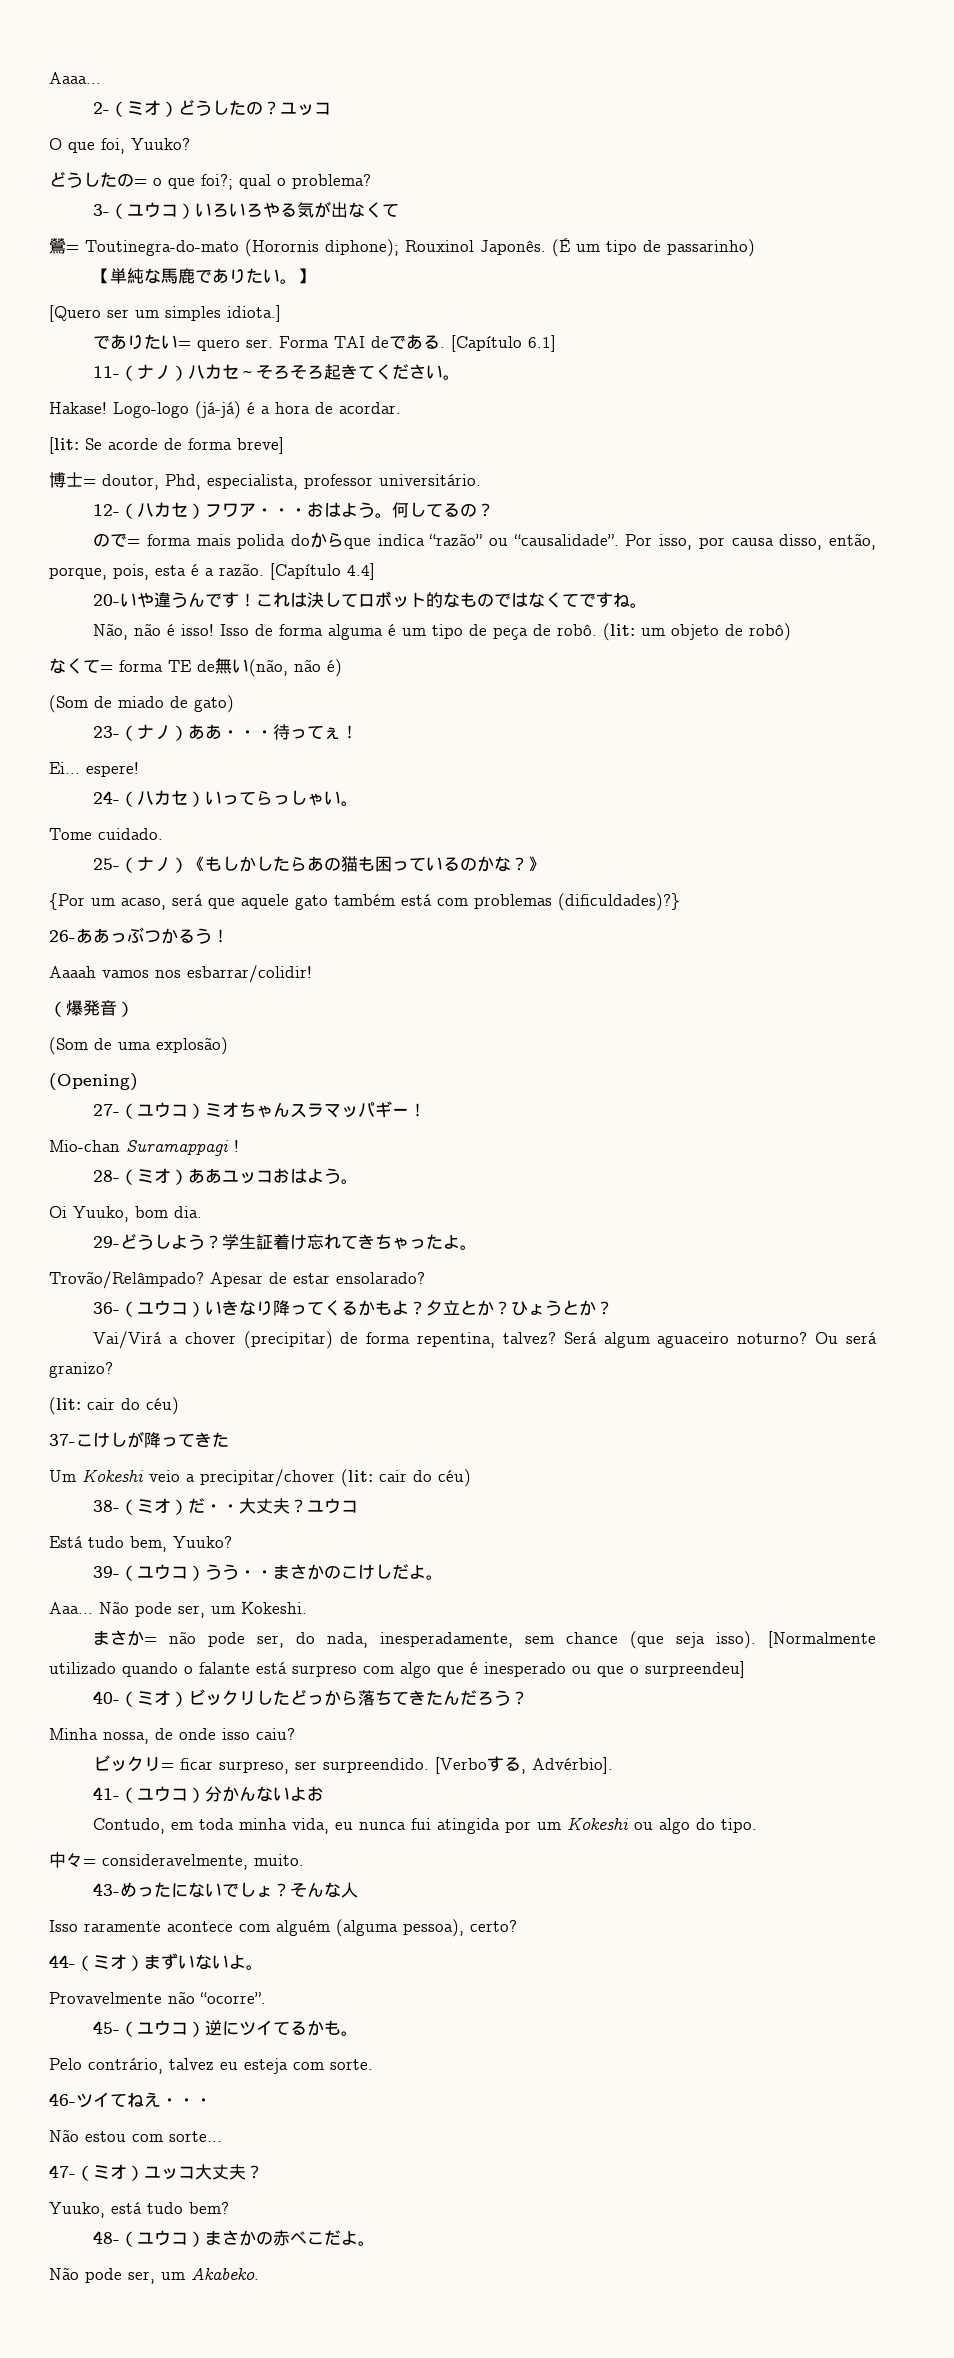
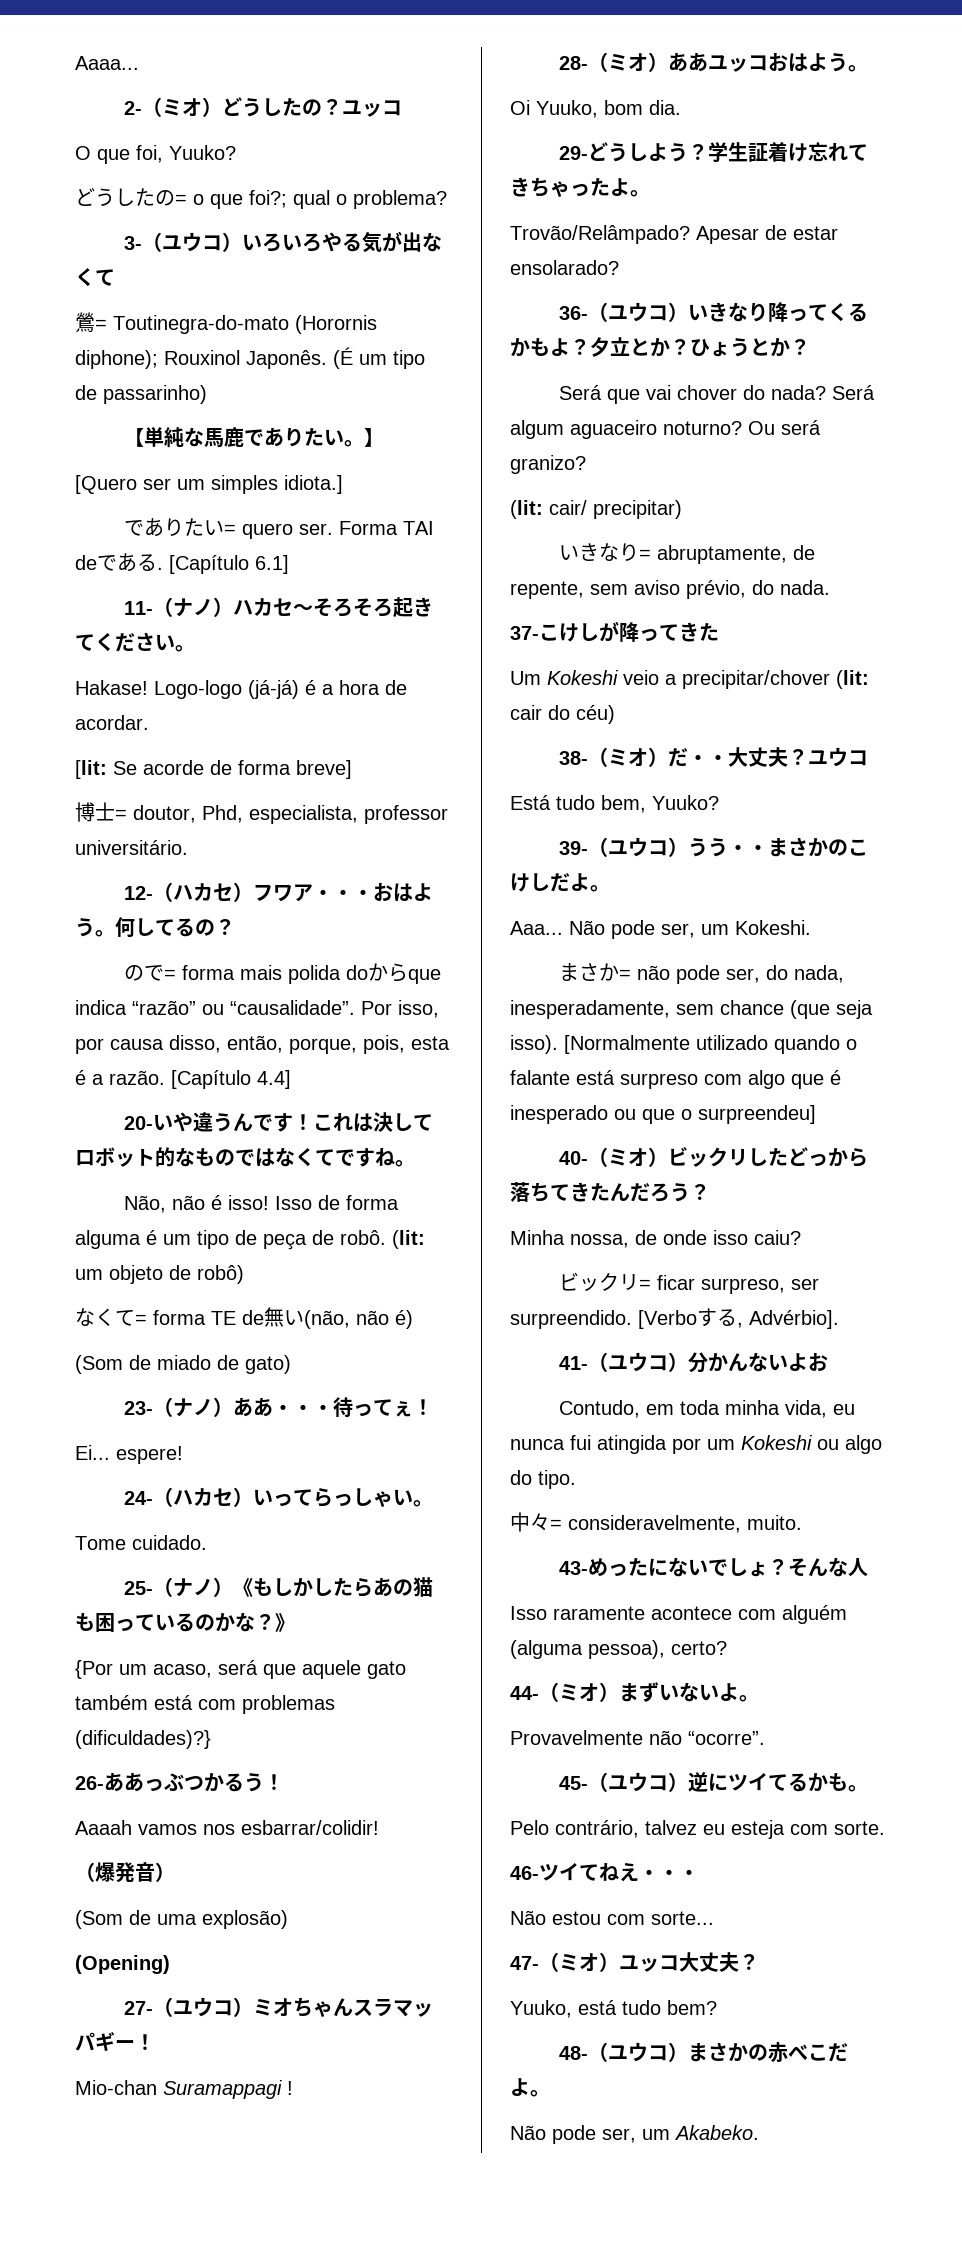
[93,1331,556,1349] Vai/Virá a chover (precipitar) de forma repentina, talvez? -> [558,385,826,404] Será que vai chover do nada?
[87,1397,179,1415] cair do céu) -> [549,500,682,519] [558,543,815,564] [510,580,830,599] cair/ precipitar) // いきなり= abruptamente, de repente, sem aviso prévio, do nada.

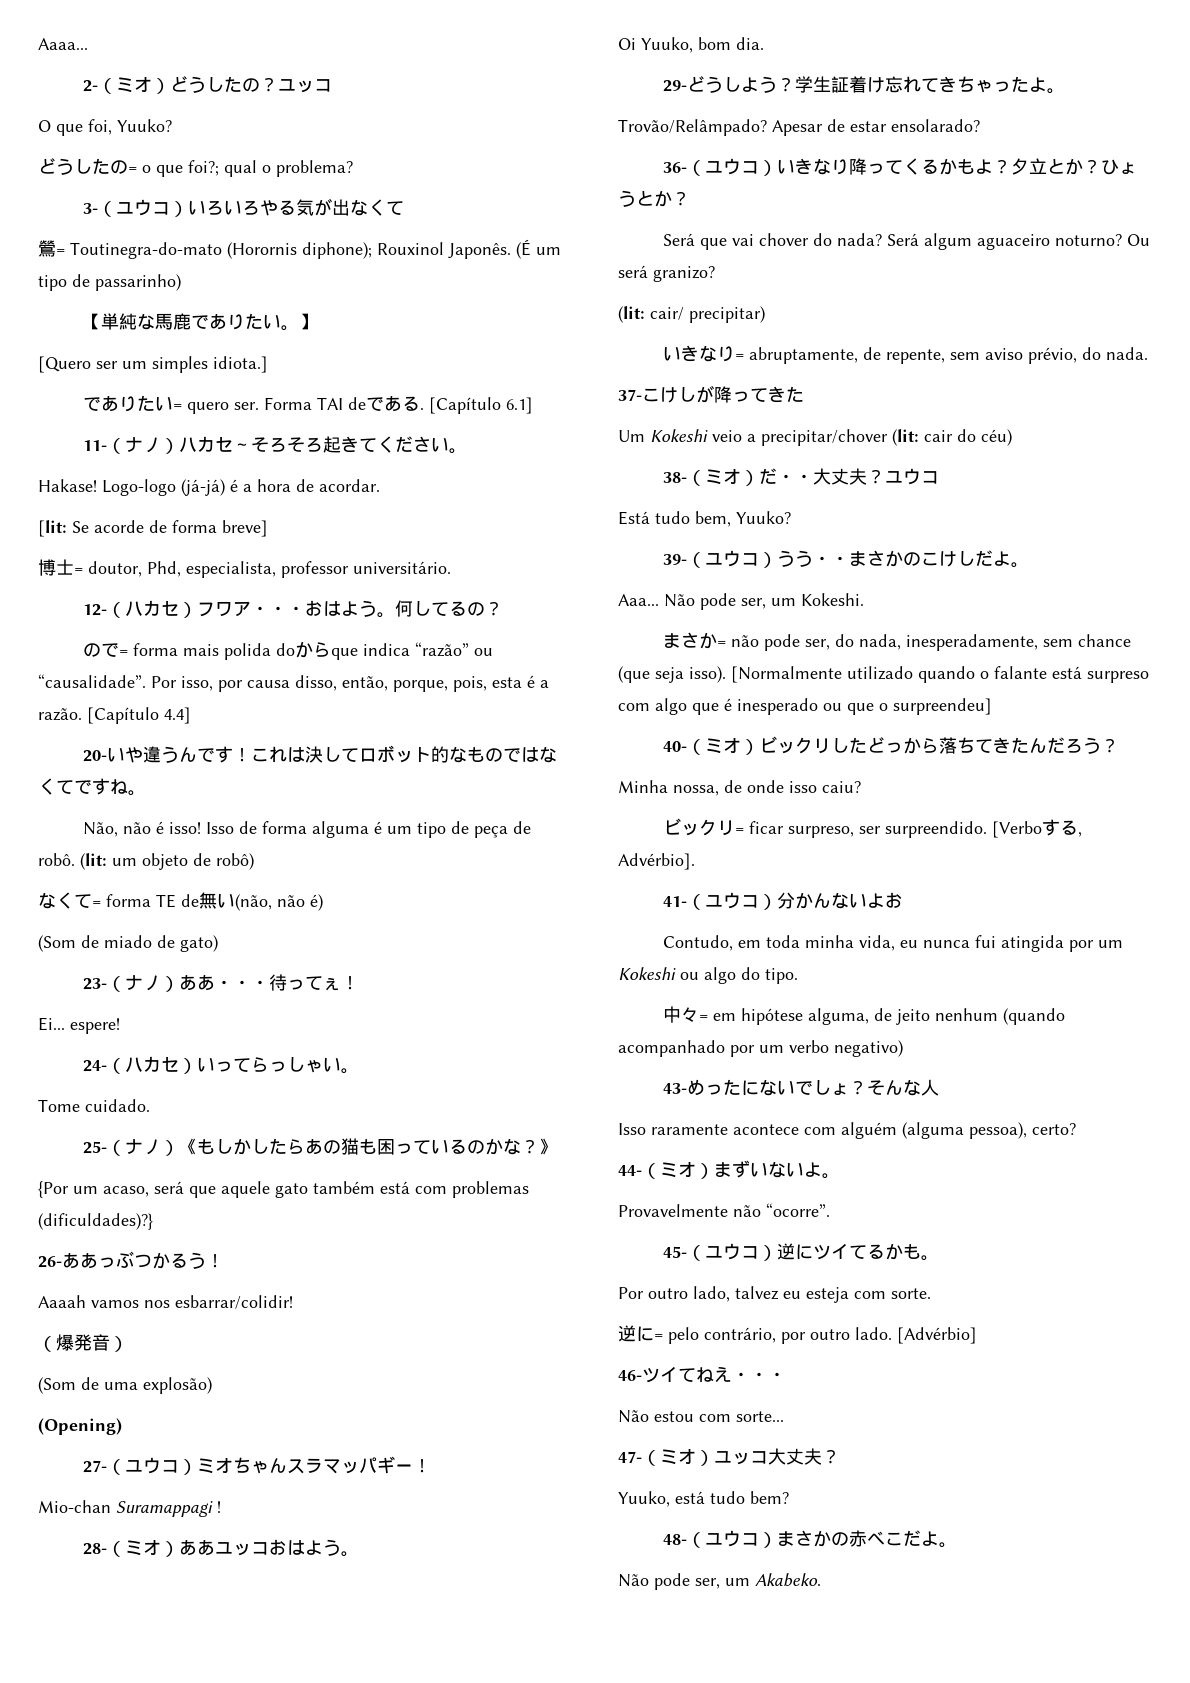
[568,1515,802,1533] consideravelmente, muito. -> [712,1008,1065,1025] [618,1040,903,1057] em hipótese alguma, de jeito nenhum (quando acompanhado por um verbo negativo)
[510,1820,639,1838] Pelo contrário, -> [618,1286,730,1302] Por outro lado,
(885, 1828) none -> [618,1325,977,1344] // 逆に= pelo contrário, por outro lado. [Advérbio]

